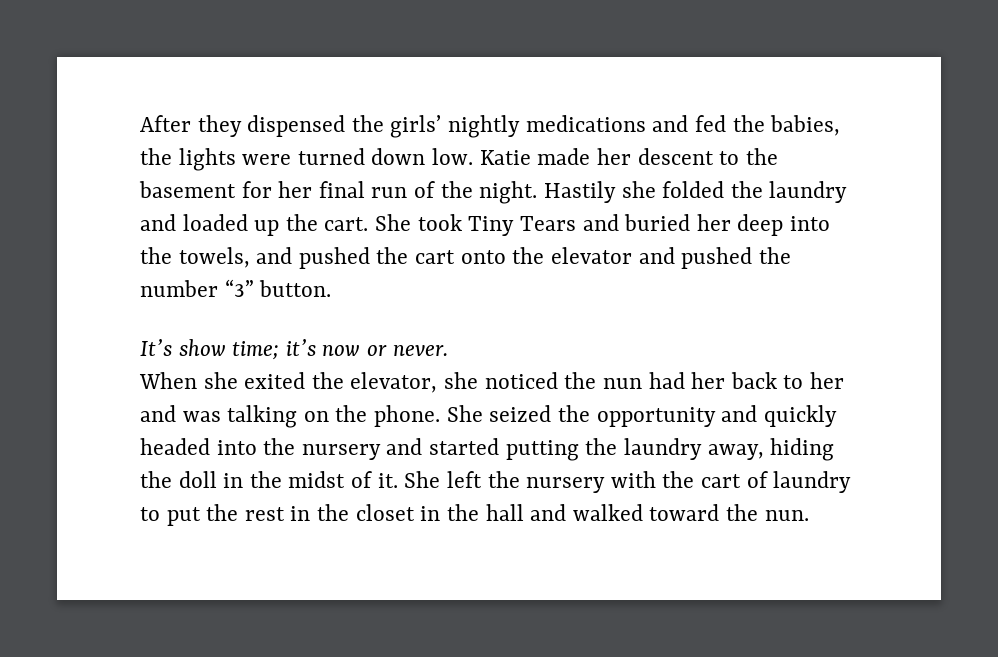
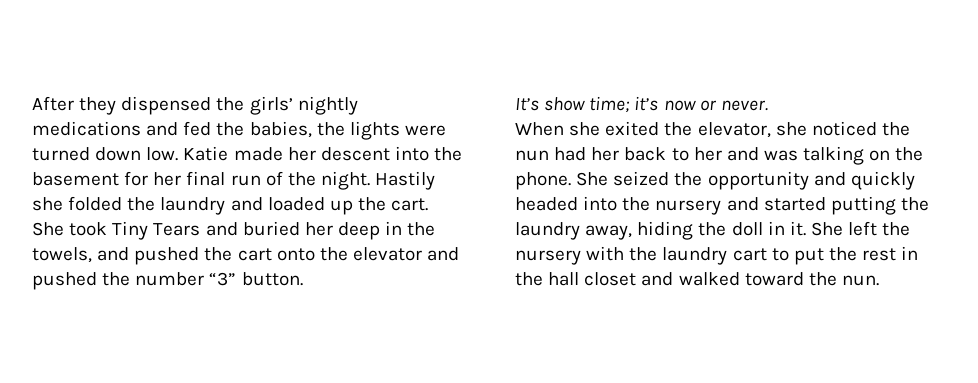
[719,151,740,165] to -> [394,146,429,161] into
[789,216,830,231] into -> [385,221,403,235] in
[249,471,373,488] the midst of -> (785, 228) none
[700,471,852,493] cart of laundry -> [662,247,767,265] laundry cart
[355,504,524,521] closet in the hall -> [548,272,637,286] hall closet

